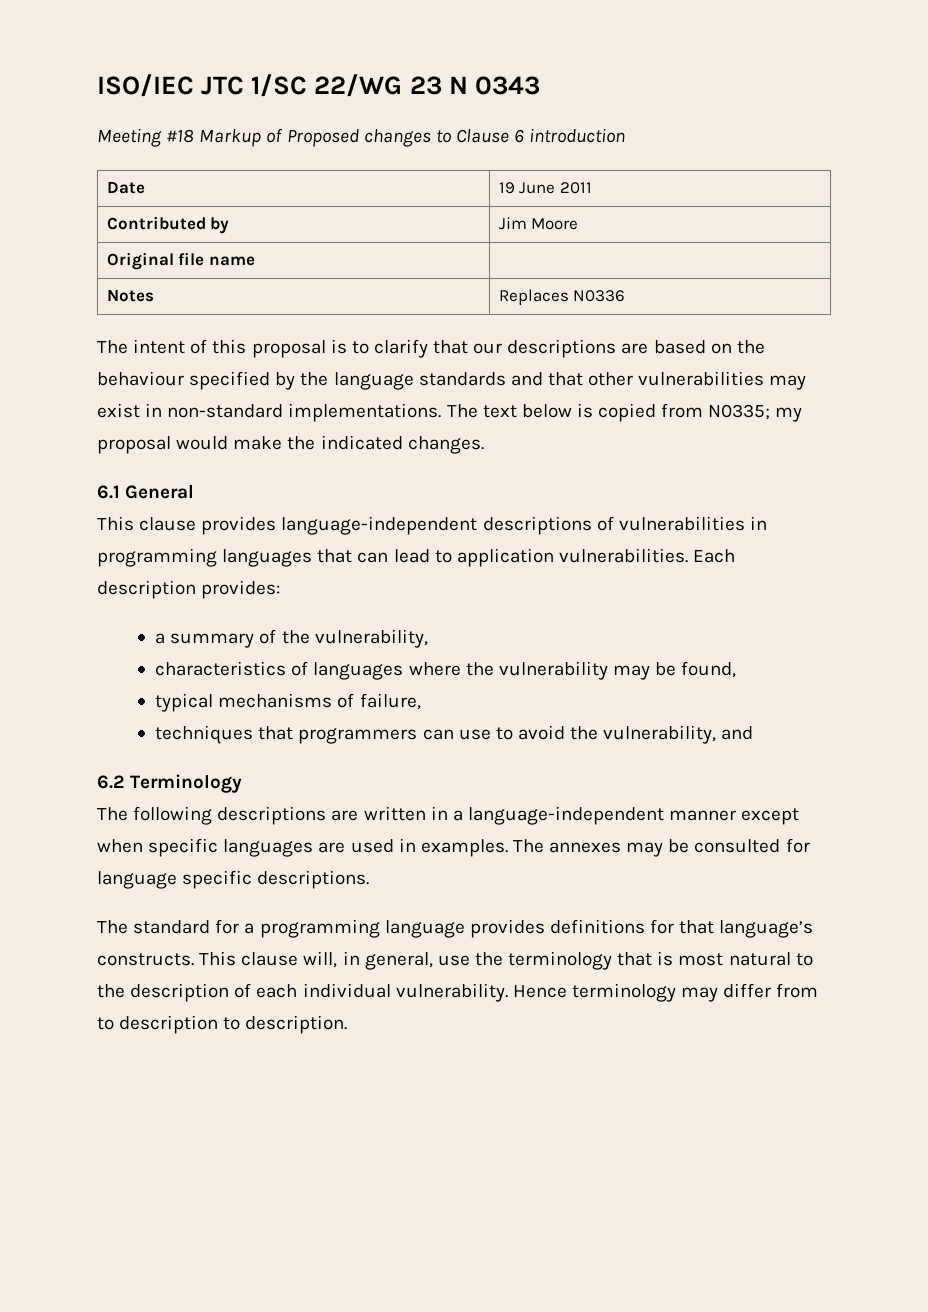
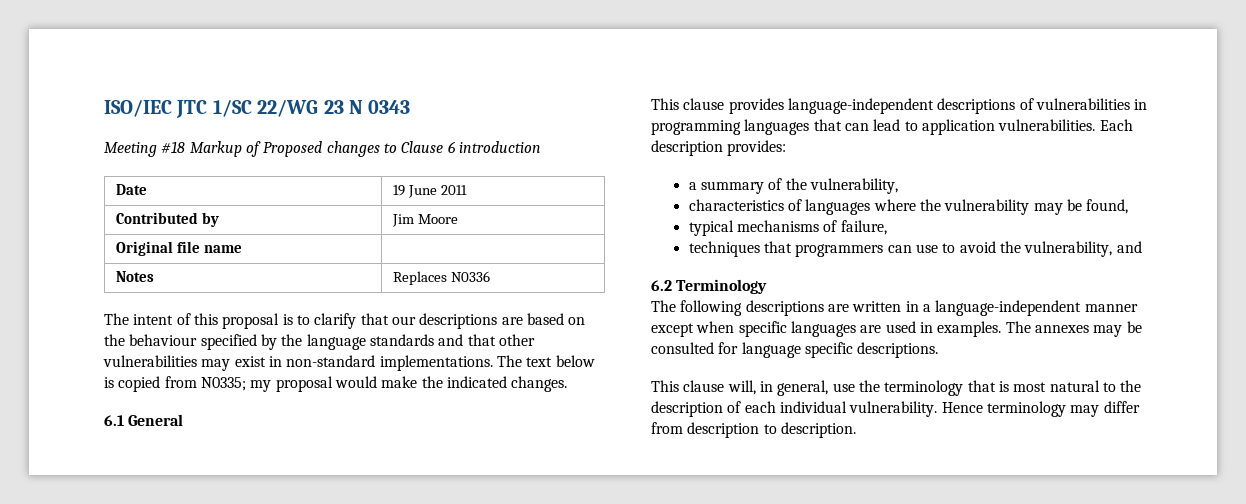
[97,919,814,938] [97,953,194,966] The standard for a programming language provides definitions for that language’s constructs. -> (939, 350) none
[97,1017,114,1030] to -> (683, 428) none

